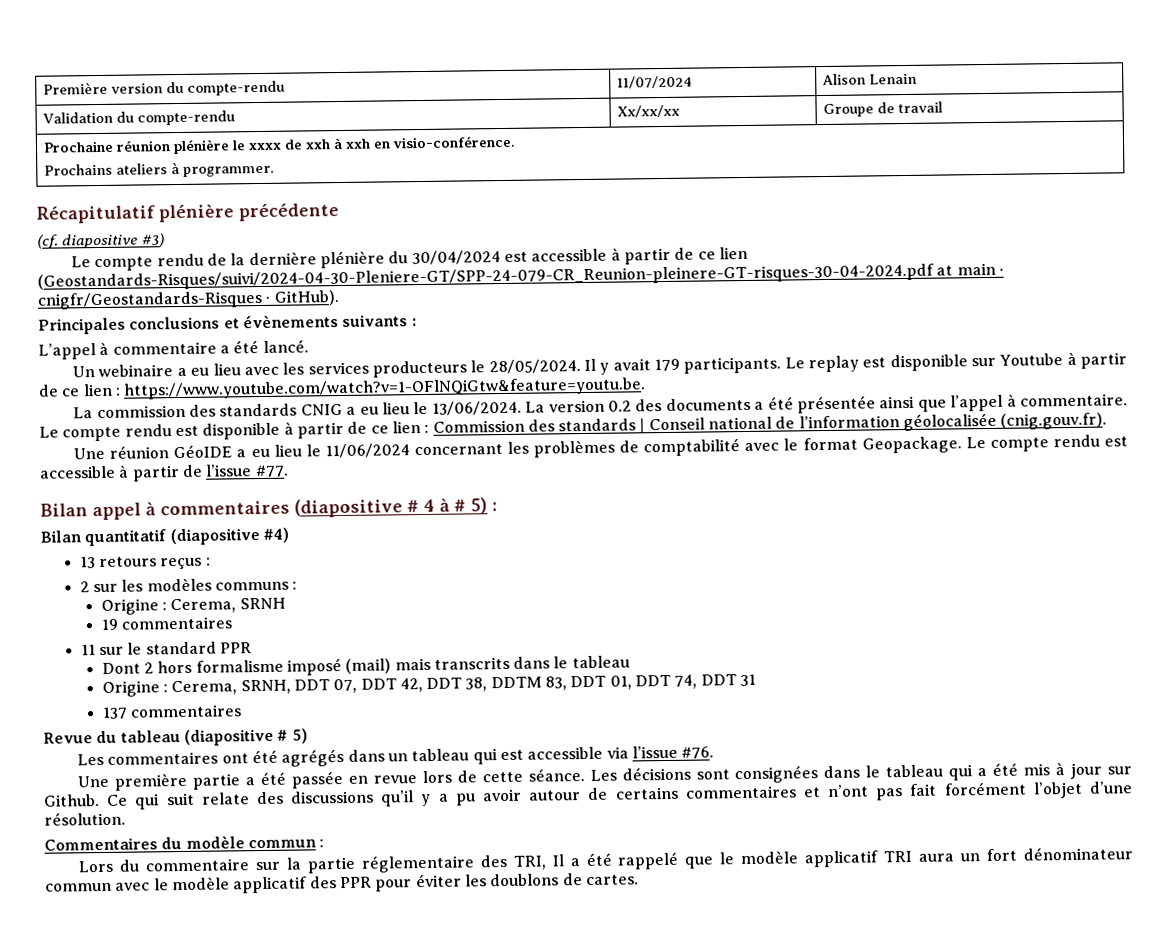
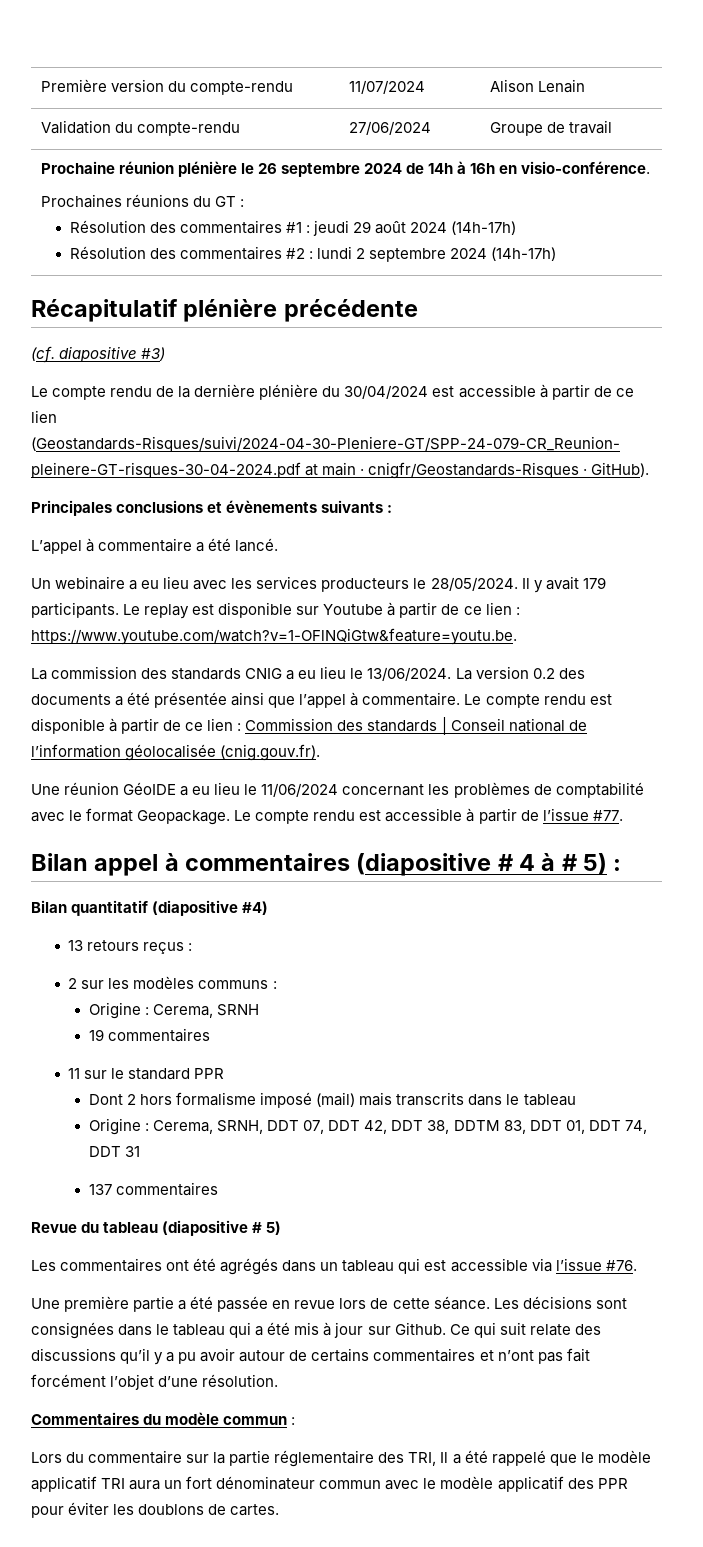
[617,104,681,118] Xx/xx/xx -> [348,121,431,135] 27/06/2024
[248,135,516,151] [44,161,275,177] xxxx de xxh à xxh en visio-conférence. // Prochains ateliers à programmer. -> [257,161,651,177] [40,194,244,208] [69,220,517,236] [69,246,557,262] 26 septembre 2024 de 14h à 16h en visio-conférence. // Prochaines réunions du GT : // Résolution des commentaires #1 : jeudi 29 août 2024 (14h-17h) // Résolution des commentaires #2 : lundi 2 septembre 2024 (14h-17h)

